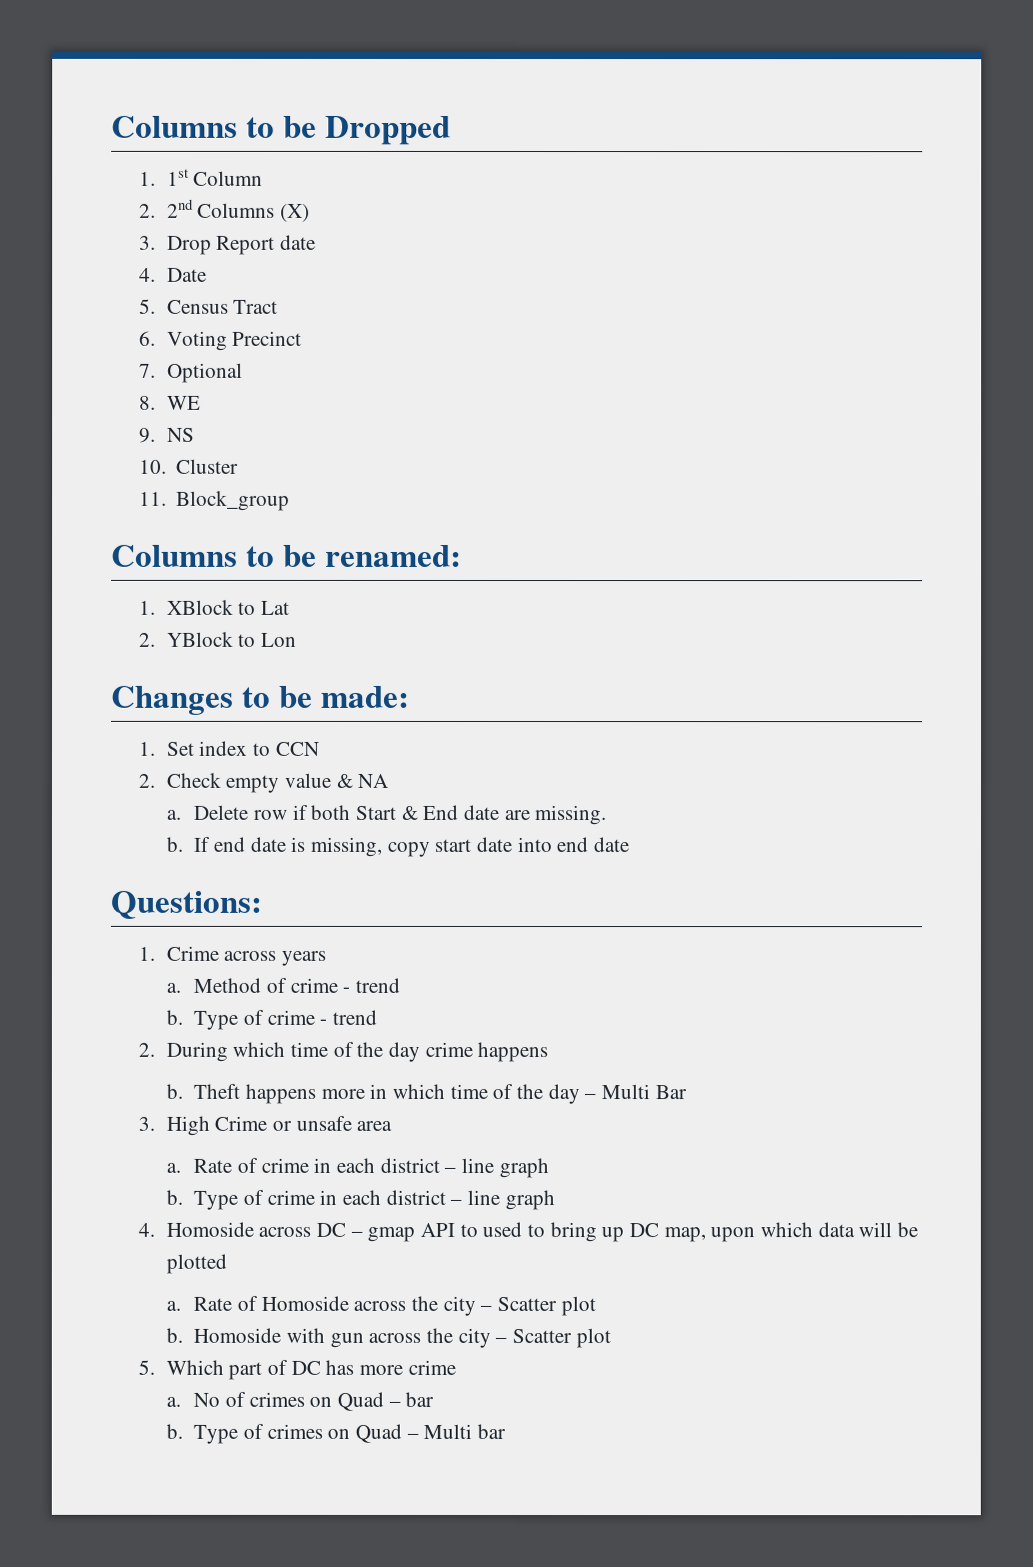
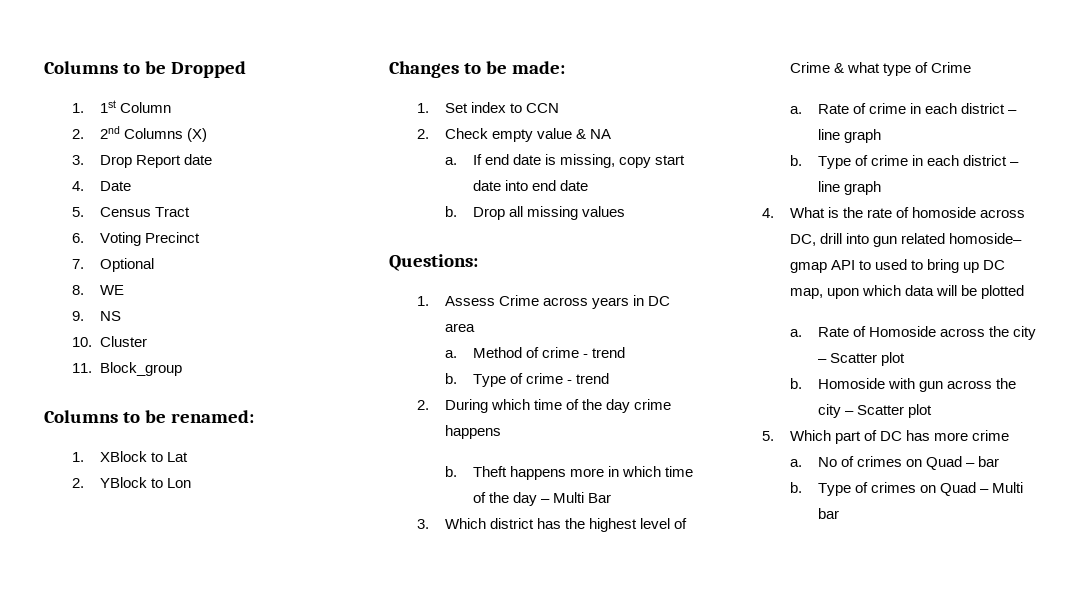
[193,804,607,826] [165,836,183,852] Delete row if both Start & End date are missing. // b. -> (457, 161) none
(630, 845) none -> [444,206,625,220] // b. Drop all missing values
(155, 953) none -> [444,296,495,306] Assess
(326, 958) none -> [633,295,671,306] [444,323,475,332] in DC area
[165,1115,393,1136] High Crime or unsafe area -> [444,518,688,532] [789,62,972,76] Which district has the highest level of Crime & what type of Crime
[165,1221,363,1237] Homoside across DC – -> [789,207,1026,218] [789,233,1023,247] What is the rate of homoside across DC, drill into gun related homoside–

